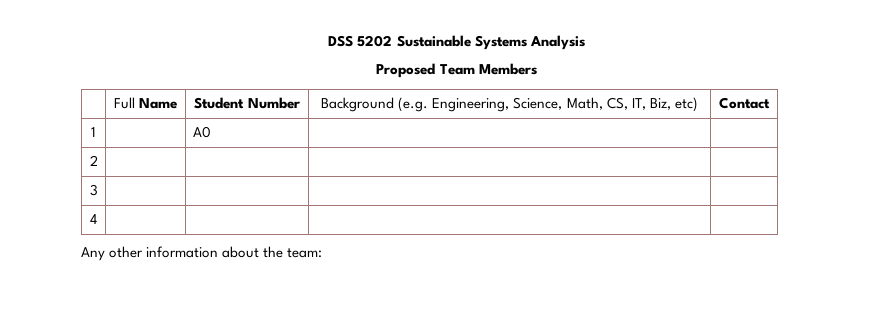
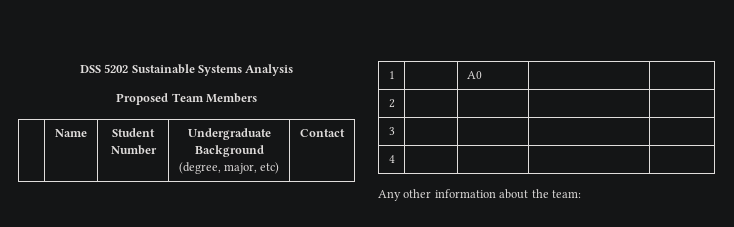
[113,97,135,109] Full -> (257, 98) none
[321,97,671,112] Background (e.g. Engineering, Science, Math, CS, IT, Biz, -> [187,128,271,140] [194,145,264,157] [178,162,257,174] Undergraduate Background (degree, major,

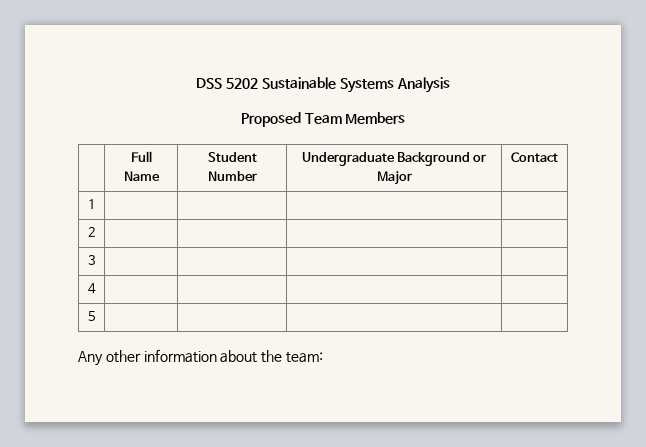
(257, 98) none -> [130,151,152,162] Full
[178,162,280,174] (degree, major, etc) -> [473,154,487,162] [376,171,412,185] or Major
[466,71,482,79] A0 -> (96, 204) none
(395, 159) none -> [87,311,96,321] // 5 | | | |

